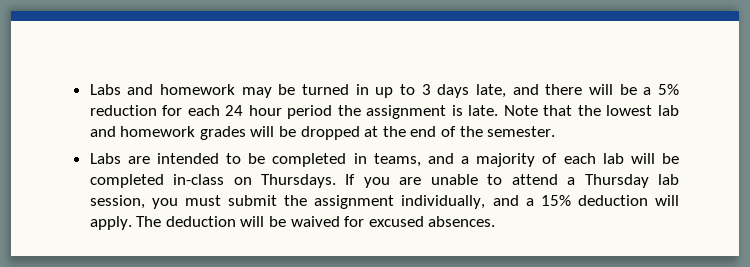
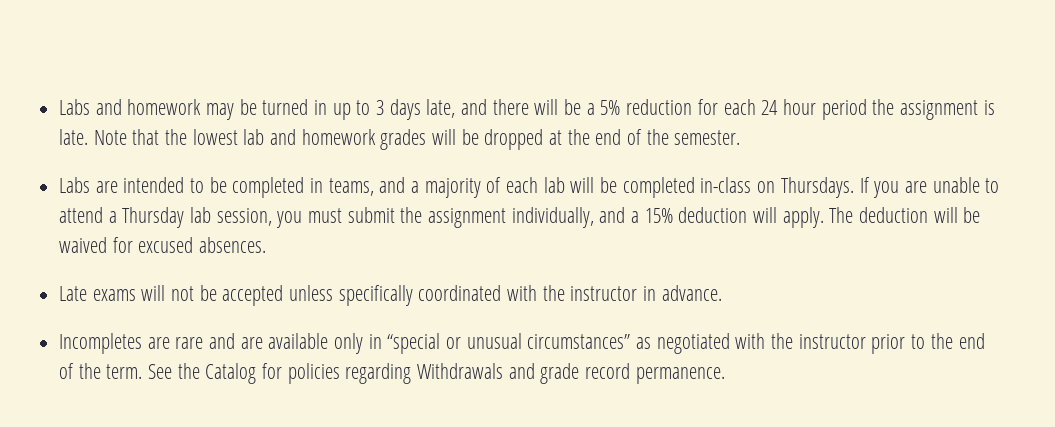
(496, 221) none -> [59,285,722,306] [59,333,985,354] [59,363,725,384] // Late exams will not be accepted unless specifically coordinated with the instructor in advance. // Incompletes are rare and are available only in “special or unusual circumstances” as negotiated with the instructor prior to the end of the term. See the Catalog for policies regarding Withdrawals and grade record permanence.

